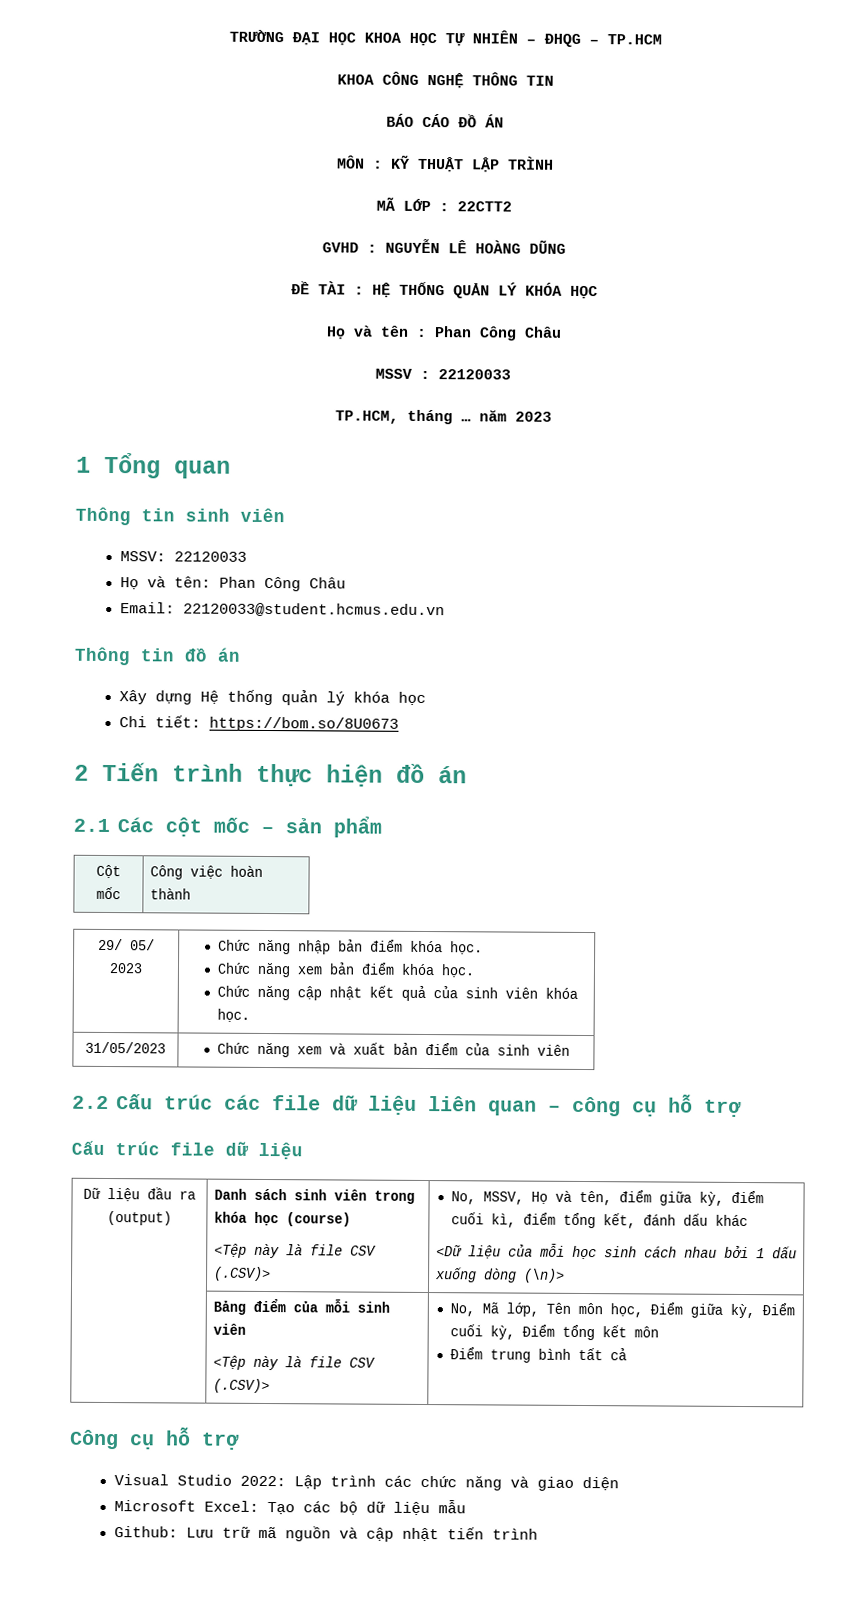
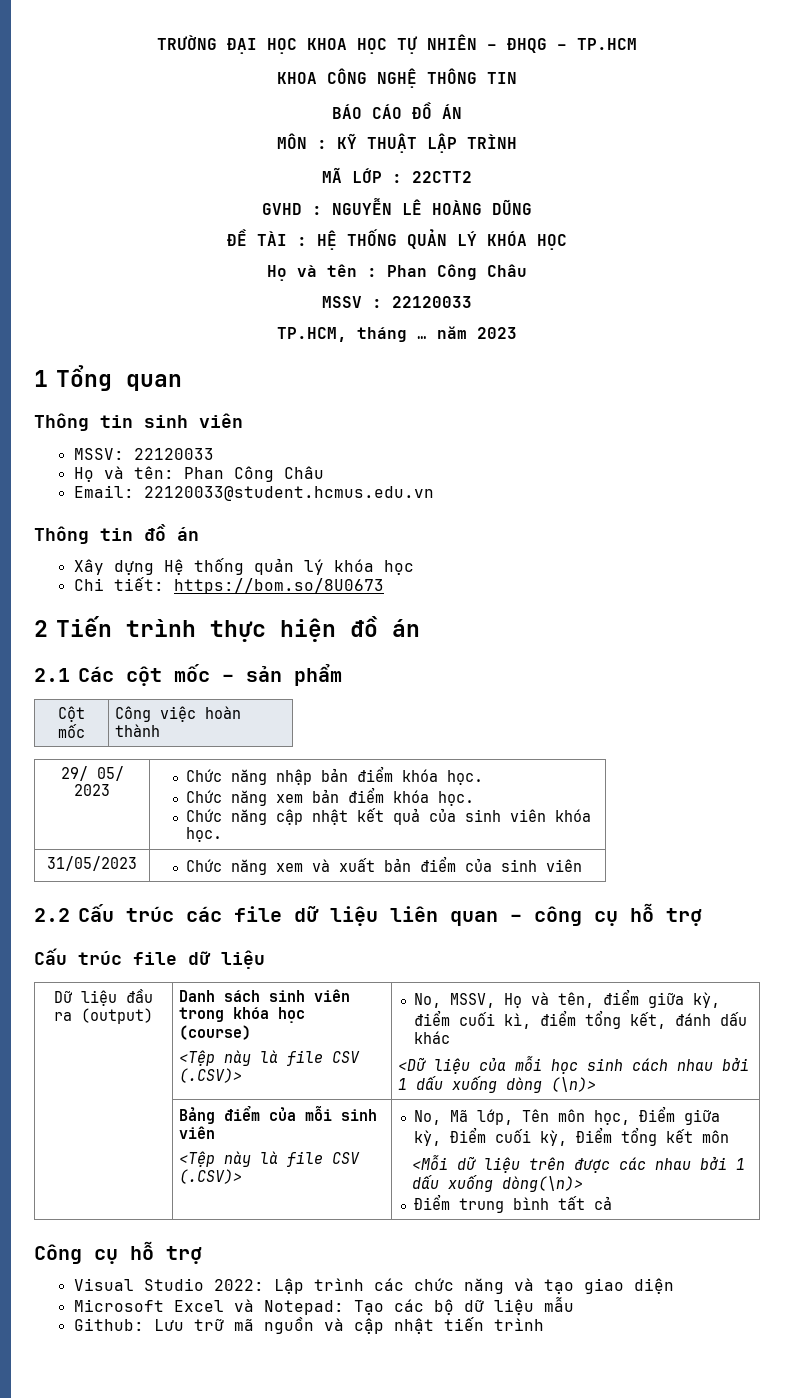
(659, 1332) none -> [411,1155,745,1173] [411,1175,583,1192] // <Mỗi dữ liệu trên được các nhau bởi 1 dấu xuống dòng(\n)>
(529, 1482) none -> [543,1279,574,1294] tạo
[203,1500,259,1512] Excel: -> [173,1299,344,1315] Excel và Notepad:

